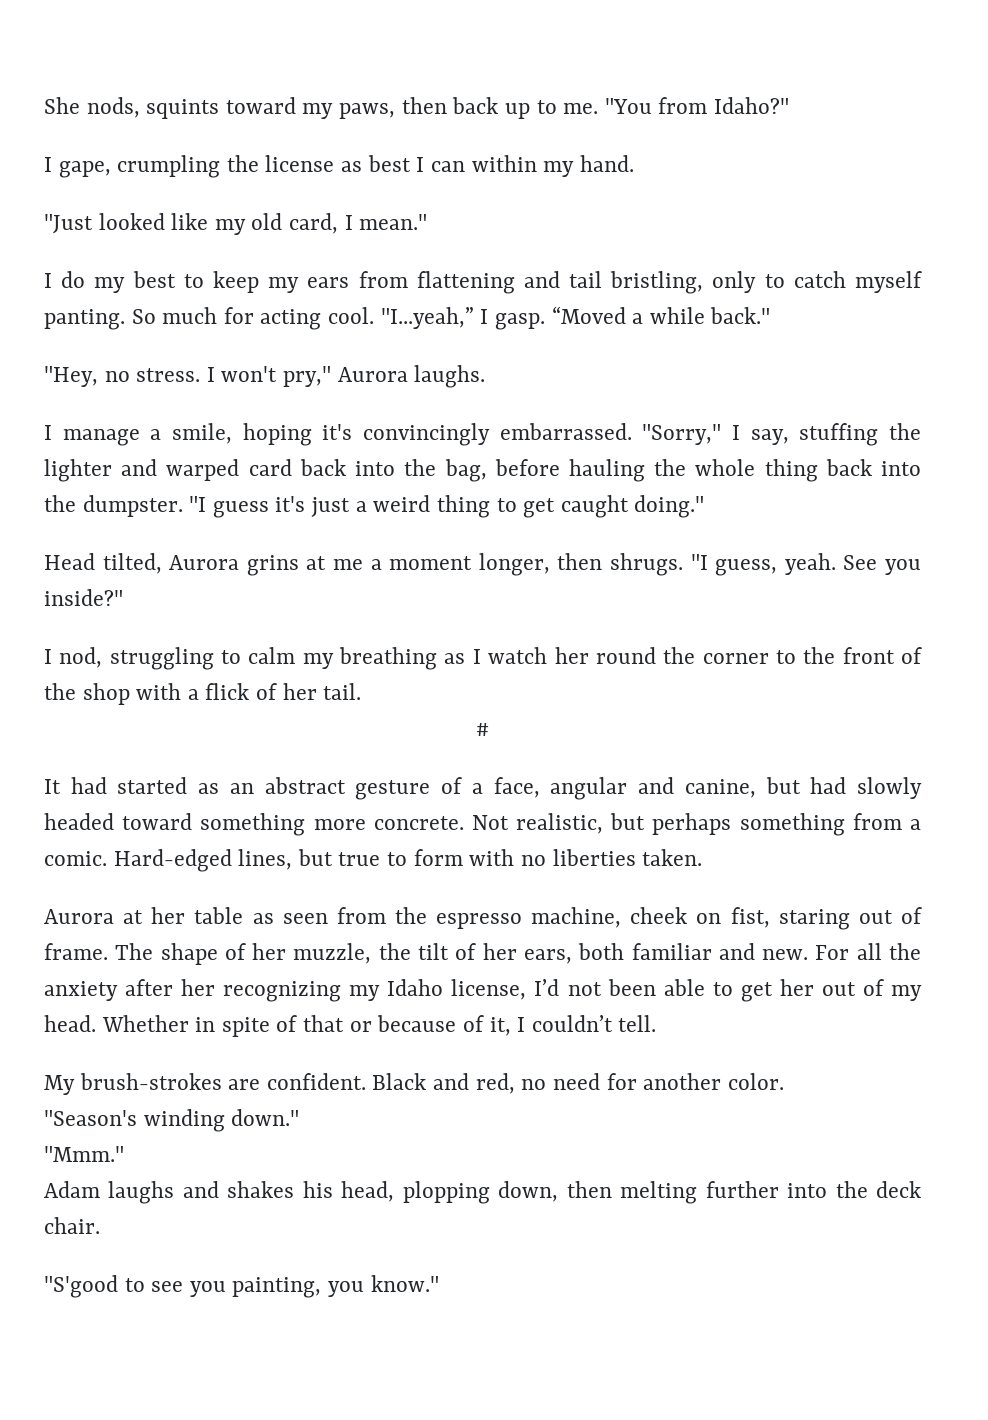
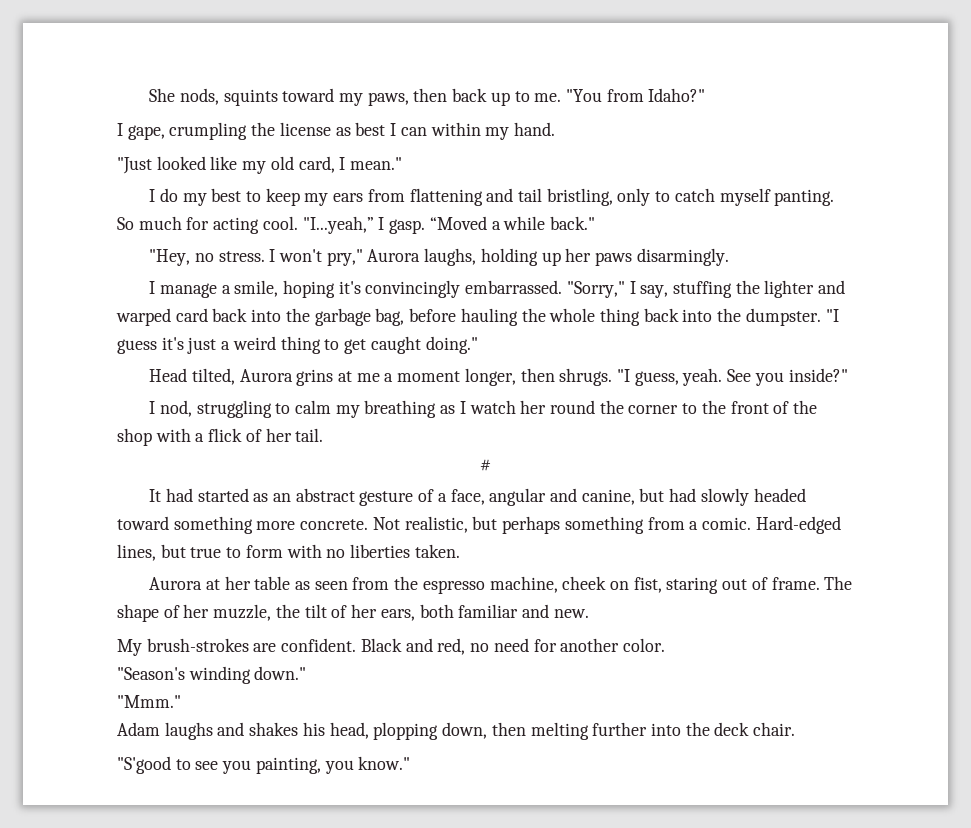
[414,365,486,388] laughs. -> [424,248,729,266] laughs, holding up her paws disarmingly.
(437, 467) none -> [314,308,371,326] garbage
[815,943,921,960] [44,979,922,1002] [44,1015,657,1037] For all the anxiety after her recognizing my Idaho license, I’d not been able to get her out of my head. Whether in spite of that or because of it, I couldn’t tell. -> (589, 613) none

